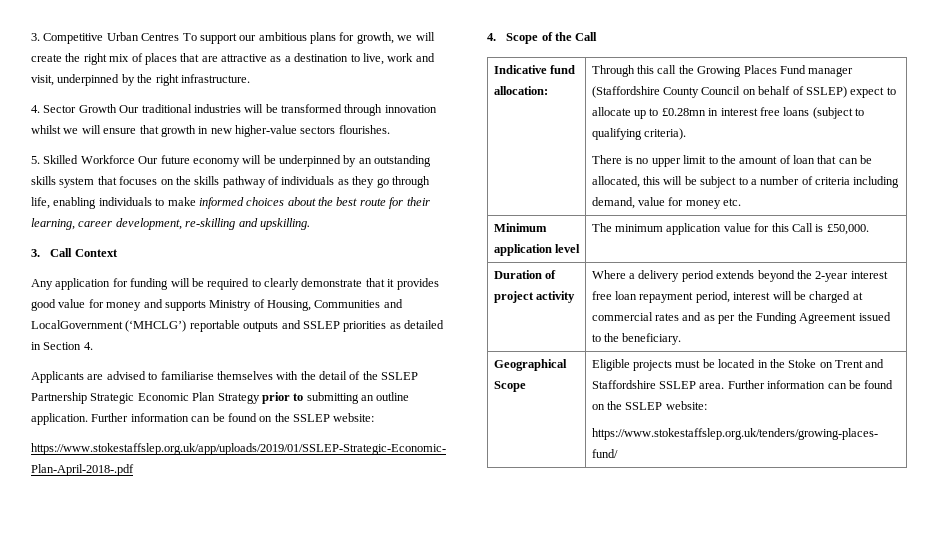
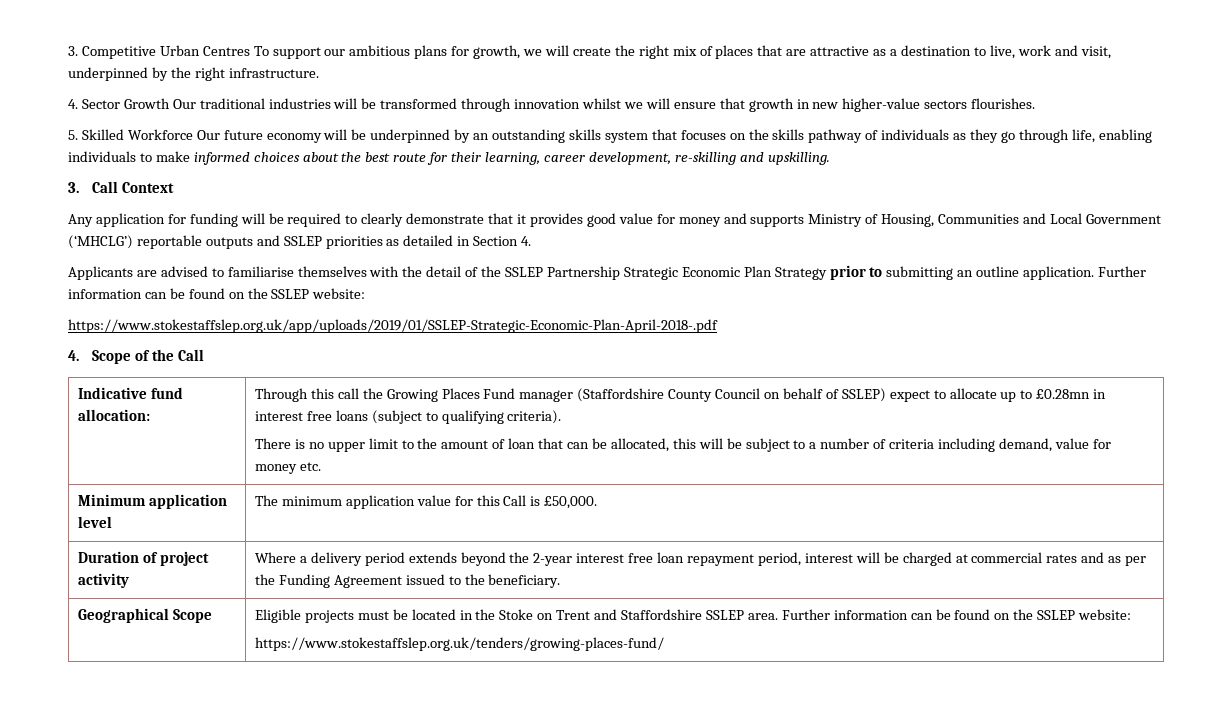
[31,320,123,329] LocalGovernment -> [1049,213,1161,224] Local Government

